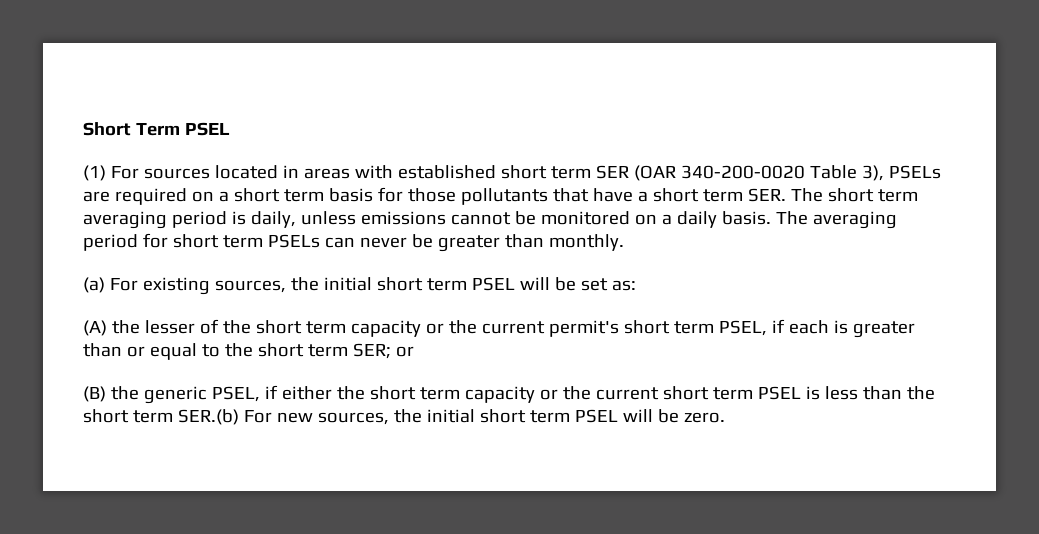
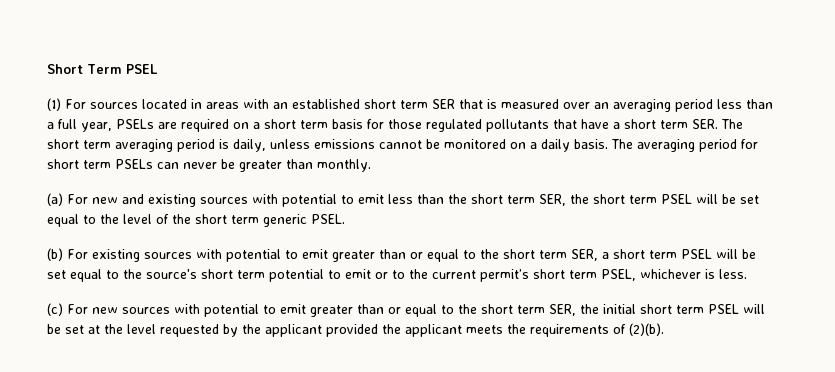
(393, 172) none -> [273,102,288,109] an
[633,165,884,181] (OAR 340-200-0020 Table 3), -> [459,99,773,112] [47,119,112,132] that is measured over an averaging period less than a full year,
(456, 195) none -> [426,119,482,132] regulated
[142,277,286,295] existing sources, -> [92,194,759,207] [47,214,345,227] [47,248,756,262] [47,269,747,282] [47,303,576,317] new and existing sources with potential to emit less than the short term SER, the short term PSEL will be set equal to the level of the short term generic PSEL. // (b) For existing sources with potential to emit greater than or equal to the short term SER, a short term PSEL will be set equal to the source's short term potential to emit or to the current permit’s short term PSEL, whichever is less. // (c) For new sources with potential to emit greater than or equal to the short term SER,
[611,280,636,291] [83,319,915,338] [83,343,414,360] [83,385,935,404] [83,409,725,425] as: // (A) the lesser of the short term capacity or the current permit's short term PSEL, if each is greater than or equal to the short term SER; or // (B) the generic PSEL, if either the short term capacity or the current short term PSEL is less than the short term SER.(b) For new sources, the initial short term PSEL will be zero. -> [88,323,664,337] at the level requested by the applicant provided the applicant meets the requirements of (2)(b).

